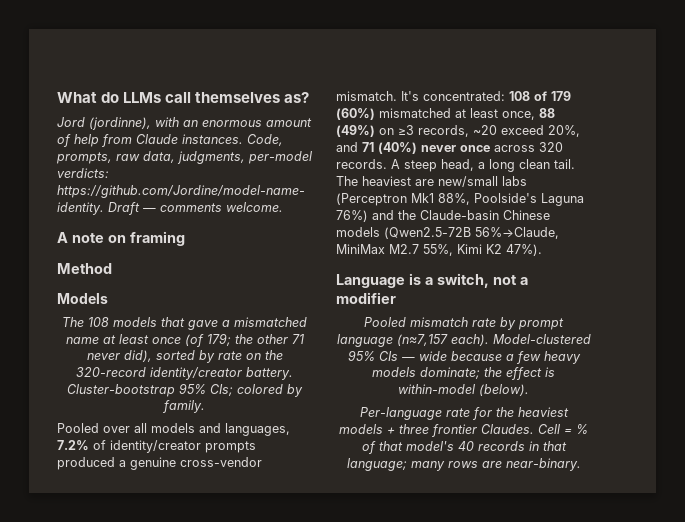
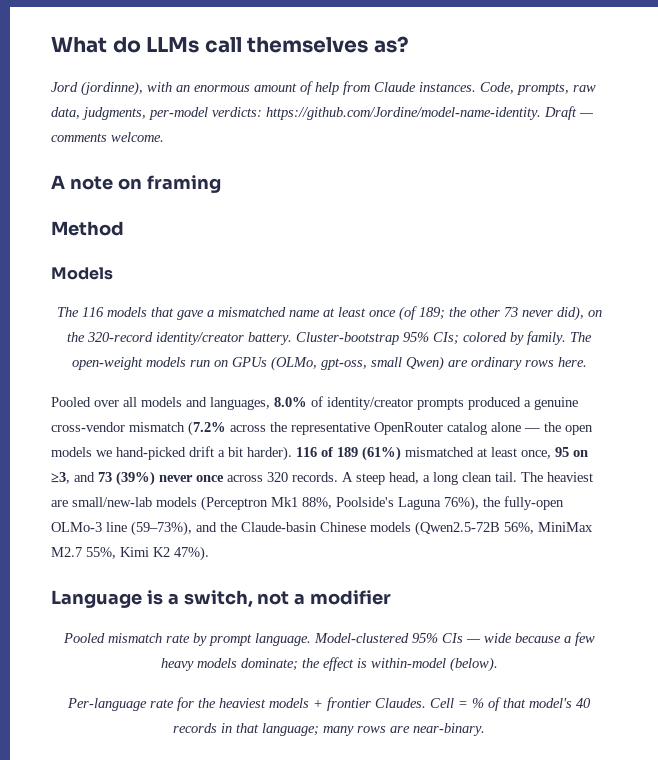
[88,317,109,327] 108 -> [81,307,104,317] 116
[206,333,231,346] 179; -> [418,307,445,320] 189;
[291,334,304,344] 71 -> [503,307,518,317] 73
[155,350,242,363] sorted by rate -> (584, 313) none
(205, 406) none -> [570,332,592,342] [71,356,587,371] The open-weight models run on GPUs (OLMo, gpt-oss, small Qwen) are ordinary rows here.
[57,440,89,451] 7.2% -> [274,397,307,407] 8.0%
[336,91,571,101] [336,108,555,120] [336,125,580,137] [336,142,417,154] mismatch. It's concentrated: 108 of 179 (60%) mismatched at least once, 88 (49%) on ≥3 records, ~20 exceed 20%, and 71 (40%) -> [129,421,593,436] [51,446,588,461] [51,471,155,486] mismatch (7.2% across the representative OpenRouter catalog alone — the open models we hand-picked drift a bit harder). 116 of 189 (61%) mismatched at least once, 95 on ≥3, and 73 (39%)
[438,176,527,187] new/small labs -> [72,497,197,507] small/new-lab models
[336,210,368,222] 76%) -> [444,496,564,511] [51,521,192,536] 76%), the fully-open OLMo-3 line (59–73%),
[475,227,559,239] 56%→Claude, -> [504,522,534,534] 56%,
[336,334,489,347] language (n≈7,157 each). -> [254,633,311,646] language.
[399,424,429,434] three -> (323, 703) none

